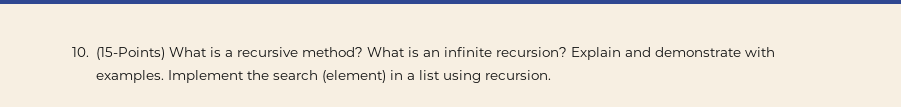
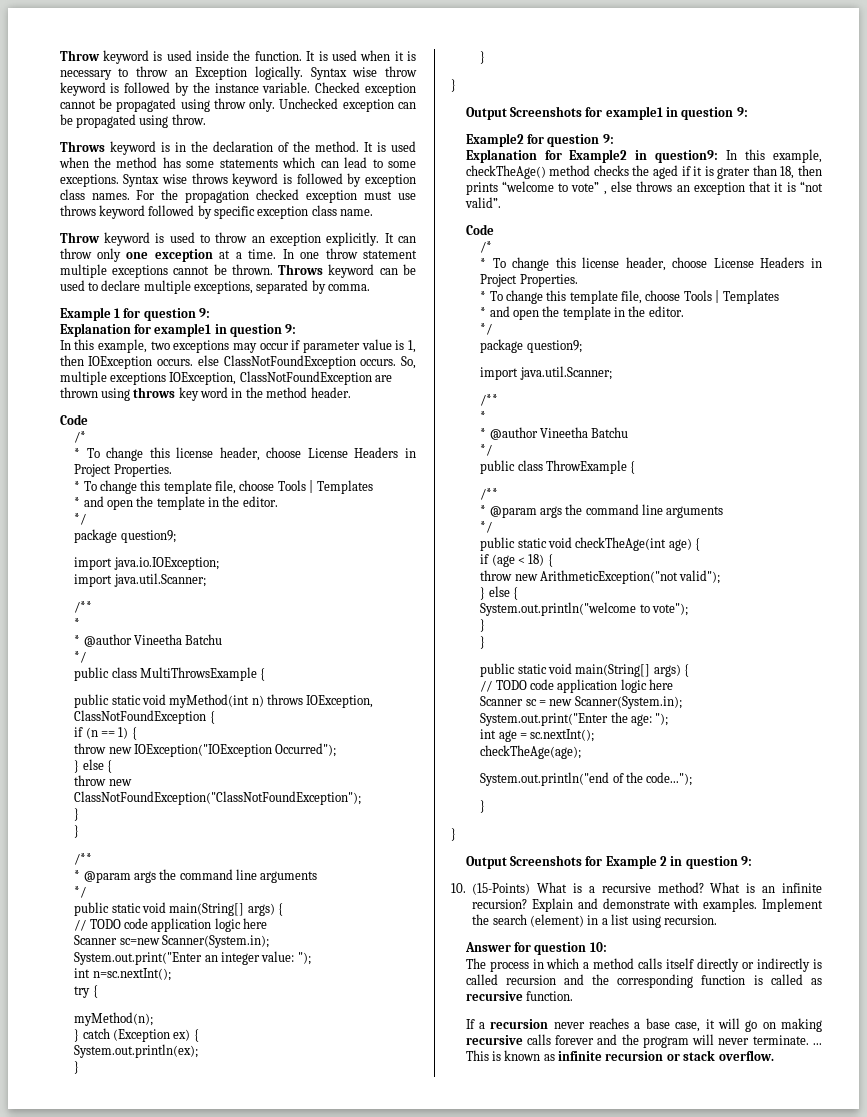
(72, 52) none -> [59,50,417,64] [59,66,417,80] [59,82,416,96] [59,98,416,112] [59,114,206,128] [59,141,416,155] [58,157,417,168] [59,173,416,187] [59,189,416,203] [59,205,374,219] [59,232,416,246] [59,248,417,262] [59,264,416,278] [59,280,371,294] [59,307,211,321] [59,323,297,337] [59,339,416,353] [59,355,416,369] [59,371,393,385] [59,387,351,401] [59,414,88,425] [74,431,87,443] [74,447,416,461] [74,464,172,477] [74,480,373,494] [74,496,278,510] [74,513,87,525] [74,529,176,543] [74,557,219,570] [74,573,206,587] [74,601,93,613] [74,618,81,628] [74,634,223,647] [74,651,87,663] [74,667,266,681] [74,694,374,708] [74,710,215,724] [74,727,137,740] [74,743,337,757] [74,759,112,773] [74,775,132,786] [74,791,362,805] [74,808,80,821] [74,825,80,838] [74,853,93,865] [74,869,318,883] [74,886,87,898] [74,902,284,916] [74,918,268,932] [74,935,269,948] [74,951,311,965] [74,968,171,981] [74,985,98,998] [74,1012,154,1026] [74,1028,199,1042] [74,1044,199,1058] [74,1061,80,1074] [480,51,486,64] [451,79,456,92] [465,106,748,120] [465,133,614,147] [465,149,822,163] [465,165,822,179] [465,181,823,195] [464,197,501,208] [465,224,494,235] [480,241,493,253] [480,257,822,271] [480,274,578,287] [480,290,779,304] [480,306,684,320] [480,323,493,335] [480,339,582,353] [480,366,612,380] [480,394,499,406] [480,411,487,421] [480,427,629,440] [480,444,493,456] [480,460,636,474] [480,488,499,500] [480,504,724,518] [480,521,493,533] [480,537,701,551] [480,554,553,567] [480,570,721,584] [480,586,518,600] [480,602,688,616] [480,619,486,632] [480,636,486,649] [480,663,690,677] [480,679,674,693] [480,696,682,709] [480,712,669,726] [480,729,595,742] [480,745,582,759] [480,772,693,786] [480,800,486,813] [451,828,456,841] [465,855,753,869] Throw keyword is used inside the function. It is used when it is necessary to throw an Exception logically. Syntax wise throw keyword is followed by the instance variable. Checked exception cannot be propagated using throw only. Unchecked exception can be propagated using throw. // Throws keyword is in the declaration of the method. It is used when the method has some statements which can lead to some exceptions. Syntax wise throws keyword is followed by exception class names. For the propagation checked exception must use throws keyword followed by specific exception class name. // Throw keyword is used to throw an exception explicitly. It can throw only one exception at a time. In one throw statement multiple exceptions cannot be thrown. Throws keyword can be used to declare multiple exceptions, separated by comma. // Example 1 for question 9: // Explanation for example1 in question 9: // In this example, two exceptions may occur if parameter value is 1, then IOException occurs. else ClassNotFoundException occurs. So, multiple exceptions IOException, ClassNotFoundException are thrown using throws key word in the method header. // Code // /* // * To change this license header, choose License Headers in Project Properties. // * To change this template file, choose Tools | Templates // * and open the template in the editor. // */ // package question9; // import java.io.IOException; // import java.util.Scanner; // /** // * // * @author Vineetha Batchu // */ // public class MultiThrowsExample { // public static void myMethod(int n) throws IOException, ClassNotFoundException { // if (n == 1) { // throw new IOException("IOException Occurred"); // } else { // throw new ClassNotFoundException("ClassNotFoundException"); // } // } // /** // * @param args the command line arguments // */ // public static void main(String[] args) { // // TODO code application logic here // Scanner sc=new Scanner(System.in); // System.out.print("Enter an integer value: "); // int n=sc.nextInt(); // try { // myMethod(n); // } catch (Exception ex) { // System.out.println(ex); // } // } // } // Output Screenshots for example1 in question 9: // Example2 for question 9: // Explanation for Example2 in question9: In this example, checkTheAge() method checks the aged if it is grater than 18, then prints “welcome to vote” , else throws an exception that it is “not valid”. // Code // /* // * To change this license header, choose License Headers in Project Properties. // * To change this template file, choose Tools | Templates // * and open the template in the editor. // */ // package question9; // import java.util.Scanner; // /** // * // * @author Vineetha Batchu // */ // public class ThrowExample { // /** // * @param args the command line arguments // */ // public static void checkTheAge(int age) { // if (age < 18) { // throw new ArithmeticException("not valid"); // } else { // System.out.println("welcome to vote"); // } // } // public static void main(String[] args) { // // TODO code application logic here // Scanner sc = new Scanner(System.in); // System.out.print("Enter the age: "); // int age = sc.nextInt(); // checkTheAge(age); // System.out.println("end of the code..."); // } // } // Output Screenshots for Example 2 in question 9: //
(551, 75) none -> [464,942,607,955] [465,958,822,972] [465,974,822,988] [465,991,573,1001] [465,1018,822,1032] [465,1034,822,1048] [465,1050,774,1061] // Answer for question 10: // The process in which a method calls itself directly or indirectly is called recursion and the corresponding function is called as recursive function. // If a recursion never reaches a base case, it will go on making recursive calls forever and the program will never terminate. ... This is known as infinite recursion or stack overflow.

